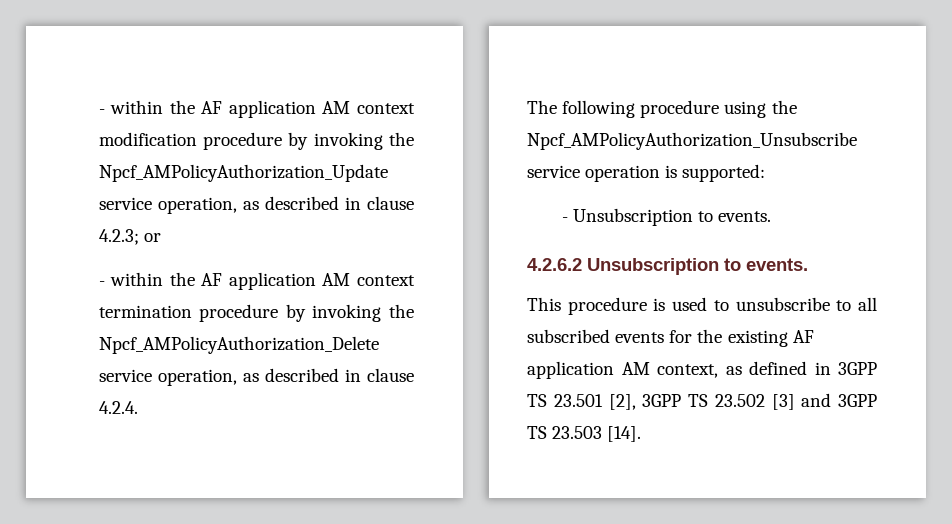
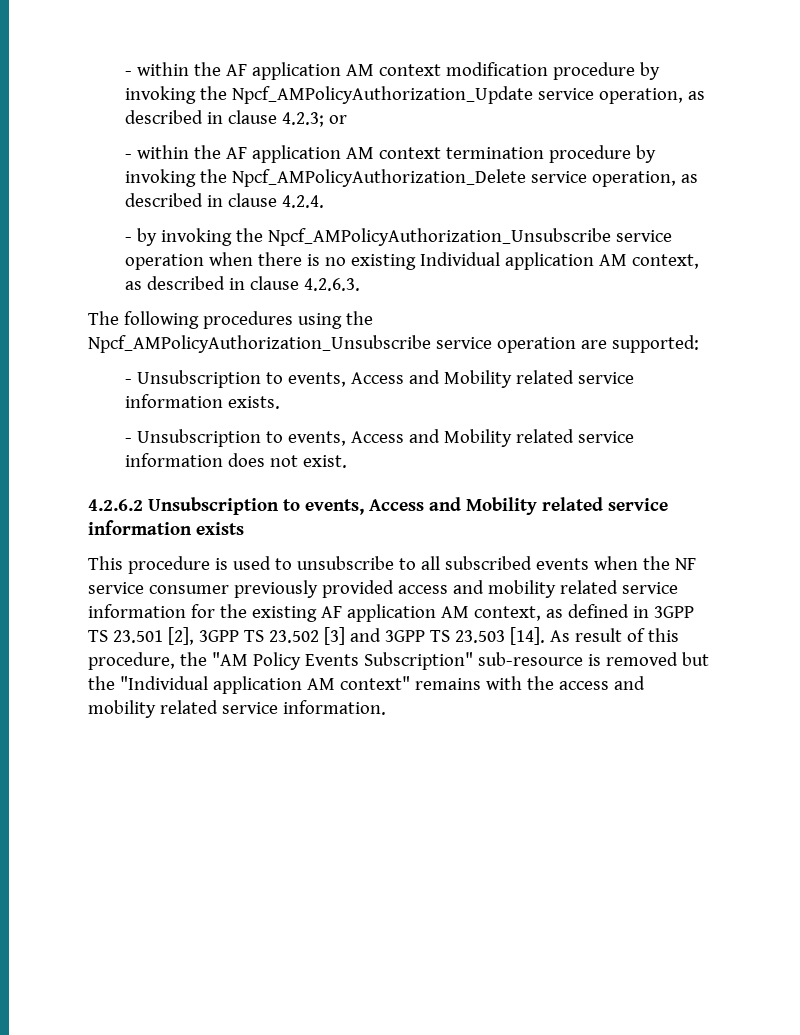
(138, 407) none -> [124,228,672,246] [124,252,699,270] [124,276,360,291] // - by invoking the Npcf_AMPolicyAuthorization_Unsubscribe service operation when there is no existing Individual application AM context, as described in clause 4.2.6.3.
[640,100,720,118] procedure -> [202,311,293,329] procedures
[665,165,678,178] is -> [580,340,607,349] are
[718,211,772,222] [527,258,808,275] events. // 4.2.6.2 Unsubscription to events. -> [287,370,634,388] [124,394,280,409] [124,429,634,447] [124,453,347,468] [88,497,668,515] [88,520,244,535] events, Access and Mobility related service information exists. // - Unsubscription to events, Access and Mobility related service information does not exist. // 4.2.6.2 Unsubscription to events, Access and Mobility related service information exists
(665, 337) none -> [593,556,696,570] [88,580,678,598] [88,604,186,618] when the NF service consumer previously provided access and mobility related service information
(642, 434) none -> [549,628,679,642] [88,652,709,670] [88,676,645,694] [88,700,386,718] As result of this procedure, the "AM Policy Events Subscription" sub-resource is removed but the "Individual application AM context" remains with the access and mobility related service information.

